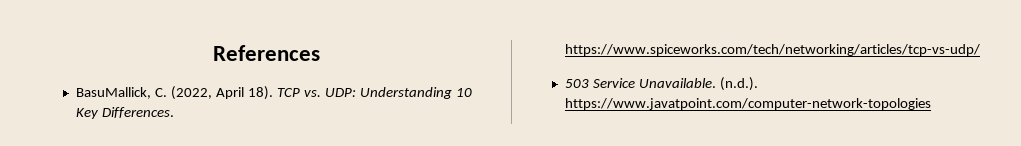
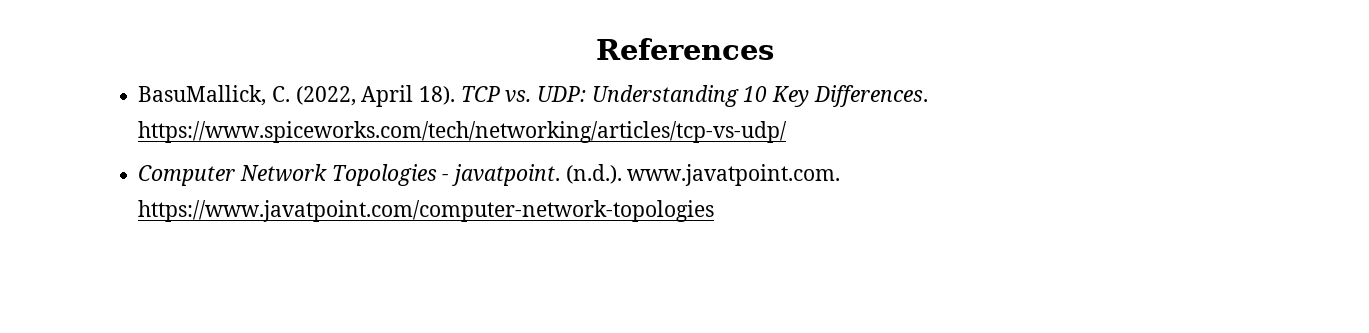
[565,77,759,91] 503 Service Unavailable. (n.d.). -> [138,164,841,186] Computer Network Topologies - javatpoint. (n.d.). www.javatpoint.com.

